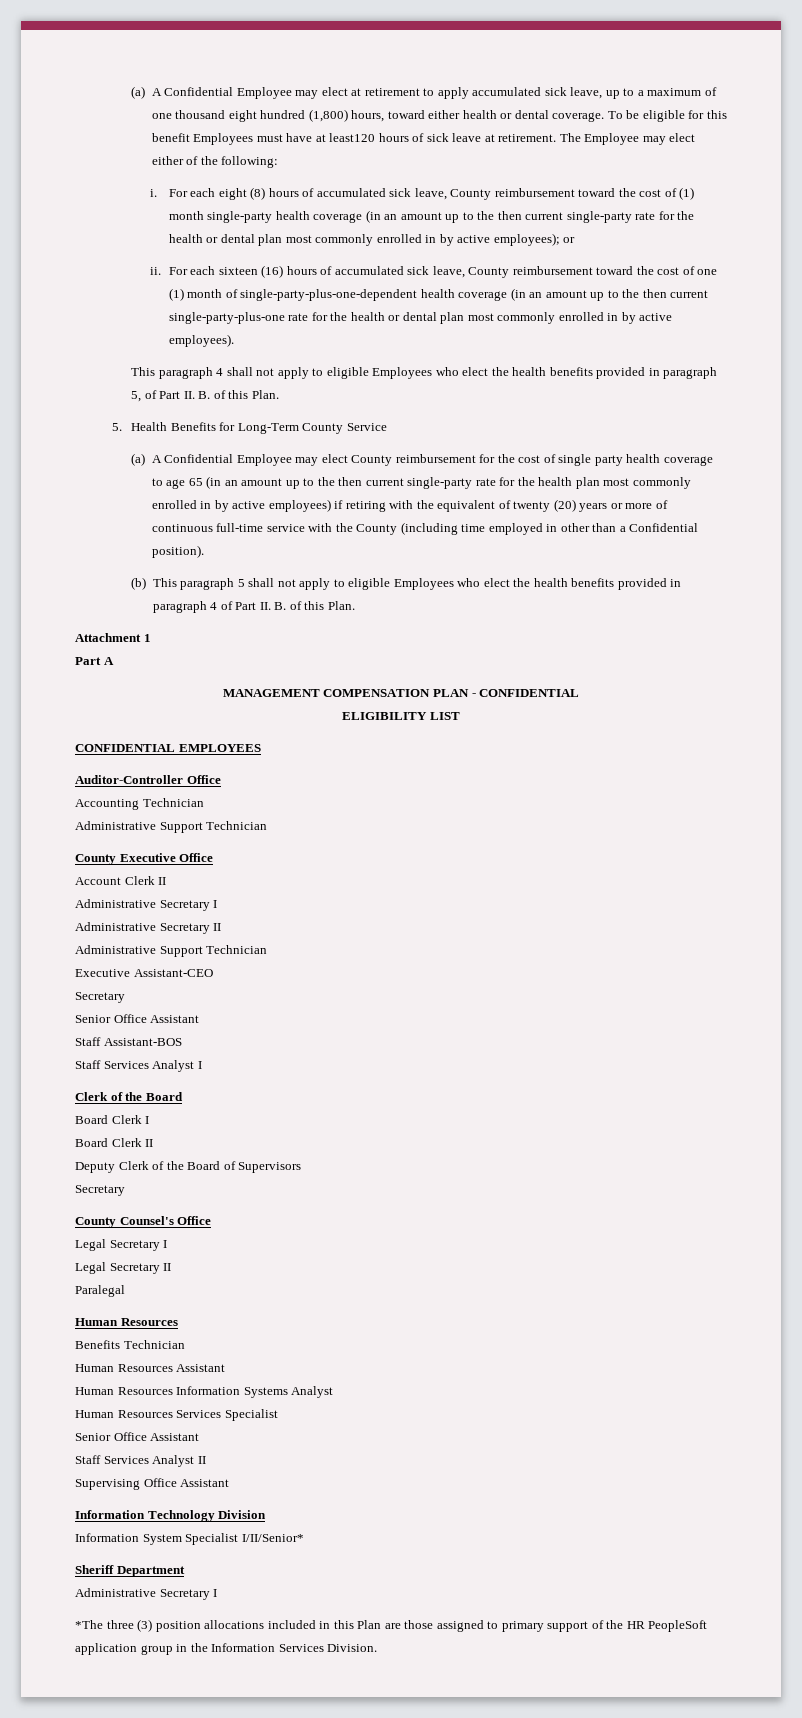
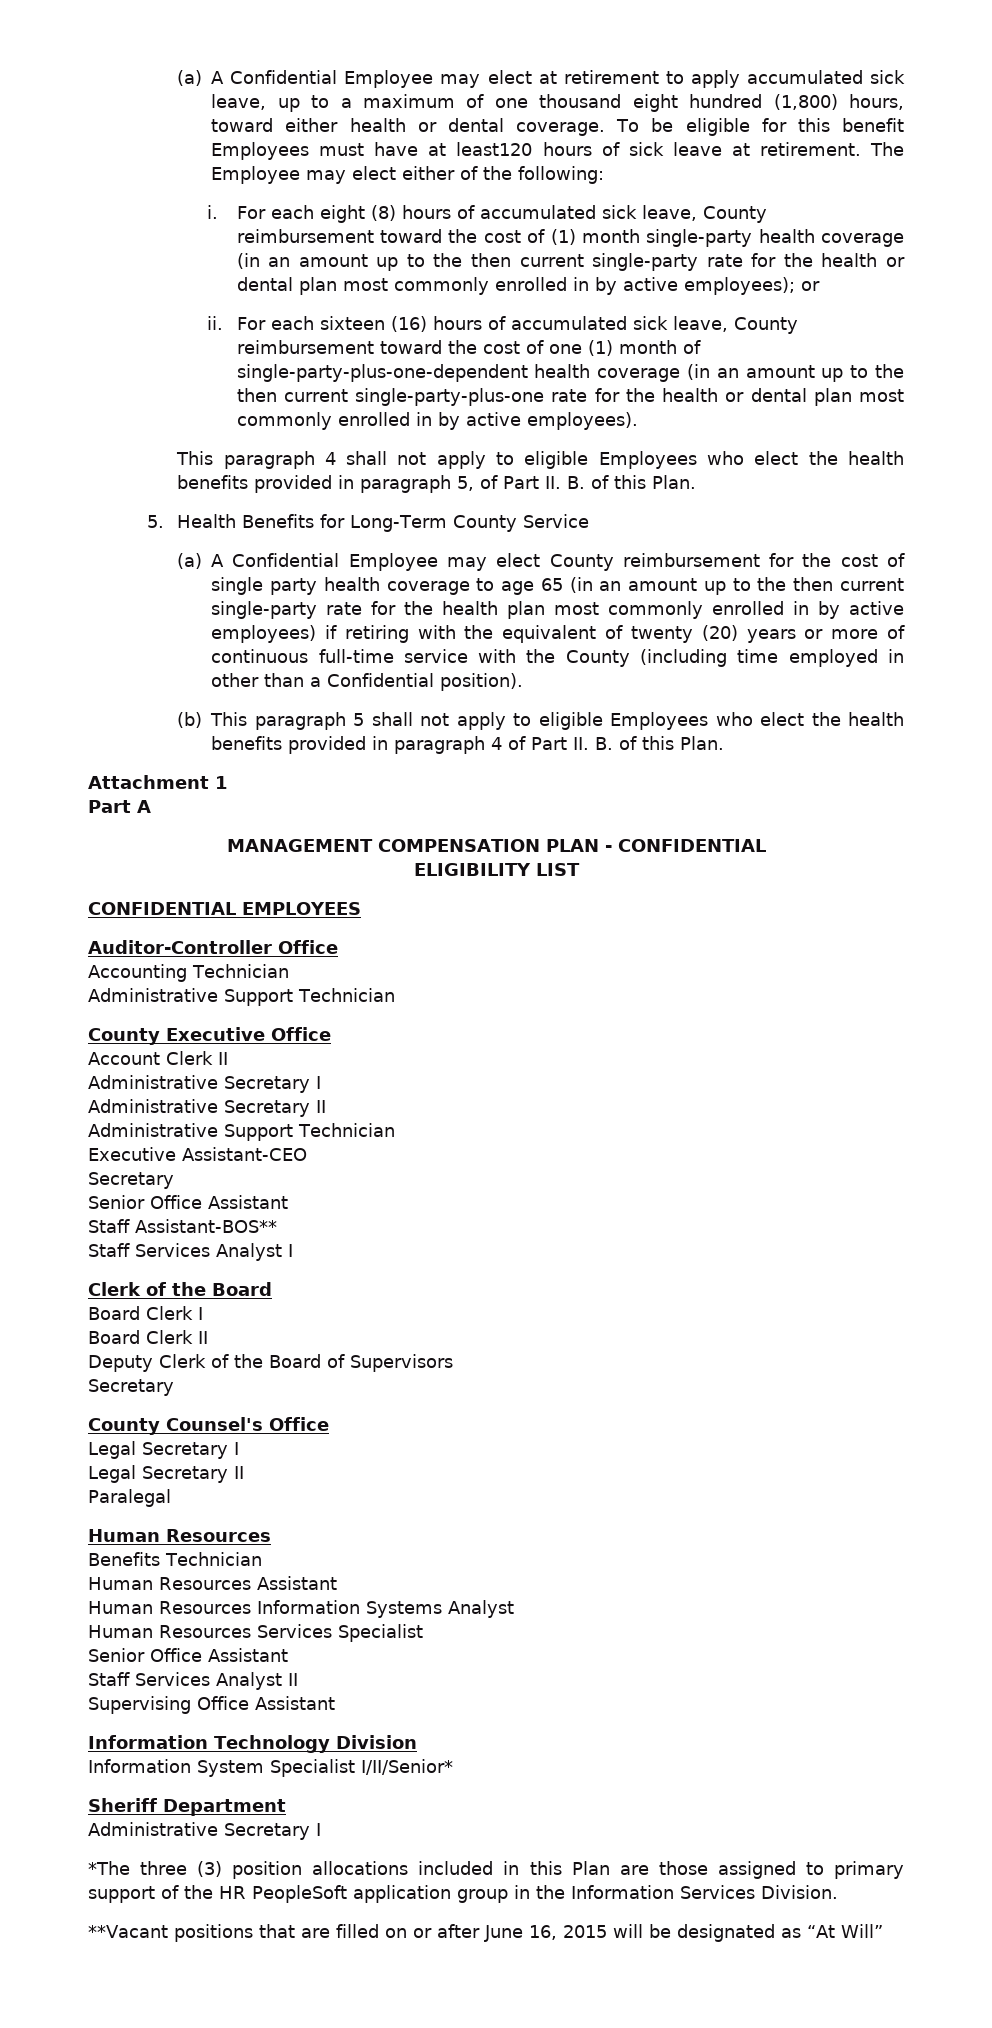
[103,1038,182,1046] Assistant-BOS -> [135,1219,277,1233] Assistant-BOS**
(378, 1648) none -> [88,1924,883,1942] // **Vacant positions that are filled on or after June 16, 2015 will be designated as “At Will”

